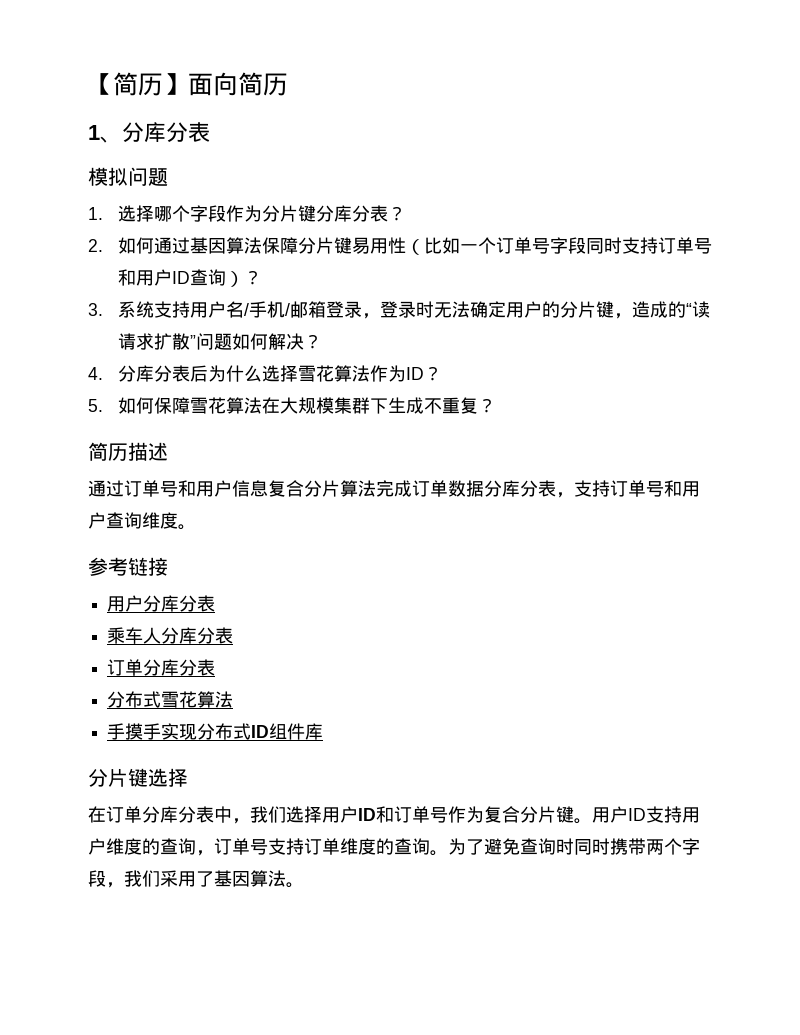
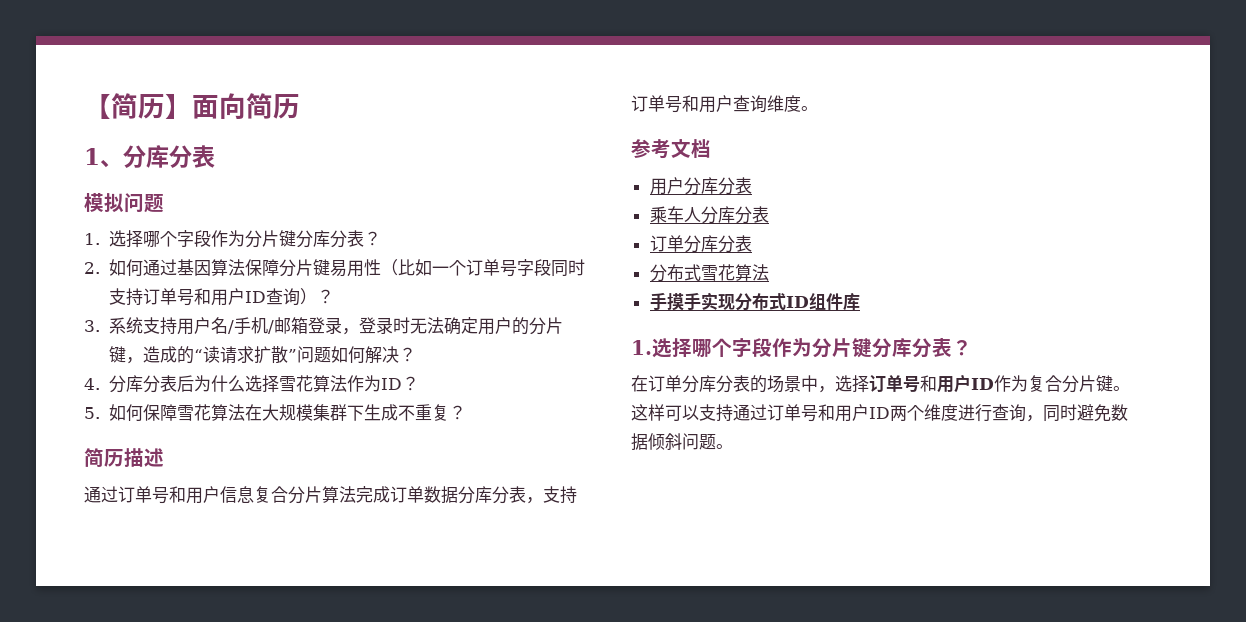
[128,557,168,576] 链接 -> [671,139,711,158] 文档
[88,768,188,787] [88,806,700,824] [88,838,700,856] [88,870,286,888] 分片键选择 // 在订单分库分表中，我们选择用户ID和订单号作为复合分片键。用户ID支持用户维度的查询，订单号支持订单维度的查询。为了避免查询时同时携带两个字段，我们采用了基因算法 -> [631,337,972,358] [631,374,1130,393] [631,404,1128,422] [631,433,716,451] 1.选择哪个字段作为分片键分库分表？ // 在订单分库分表的场景中，选择订单号和用户ID作为复合分片键。这样可以支持通过订单号和用户ID两个维度进行查询，同时避免数据倾斜问题

